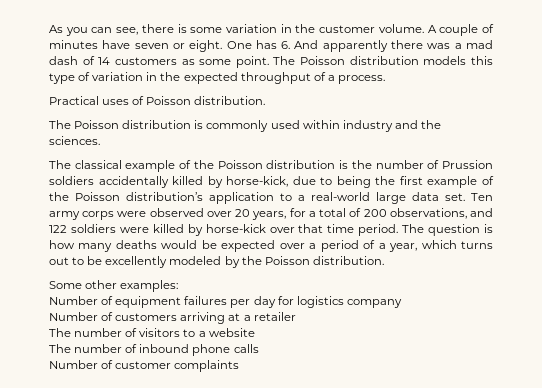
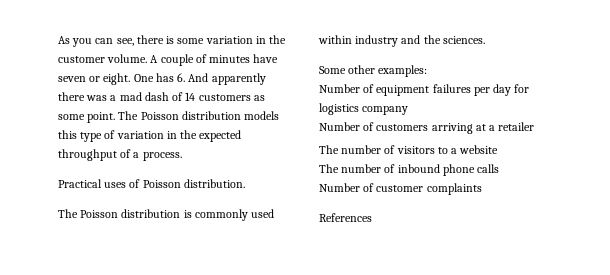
[49,160,494,172] [49,176,495,188] [49,192,493,204] [49,208,493,220] [49,224,494,236] [49,240,493,252] [49,256,384,268] // The classical example of the Poisson distribution is the number of Prussion soldiers accidentally killed by horse-kick, due to being the first example of the Poisson distribution’s application to a real-world large data set. Ten army corps were observed over 20 years, for a total of 200 observations, and 122 soldiers were killed by horse-kick over that time period. The question is how many deaths would be expected over a period of a year, which turns out to be excellently modeled by the Poisson distribution. -> (485, 40) none
(240, 366) none -> [319,213,372,222] // References

